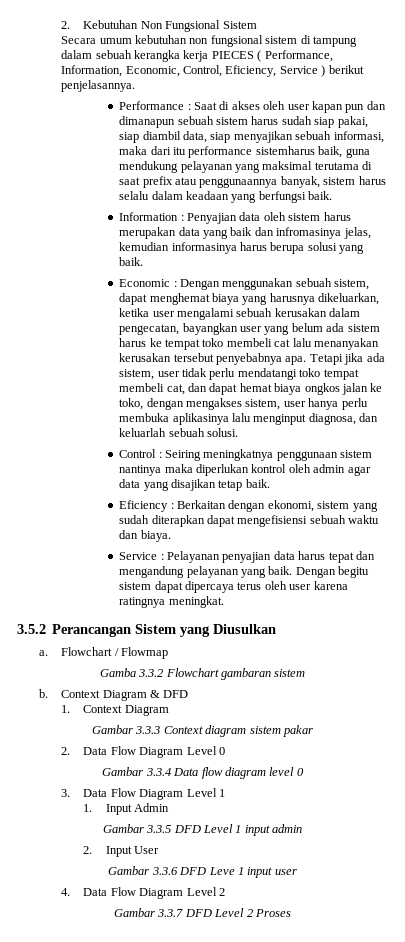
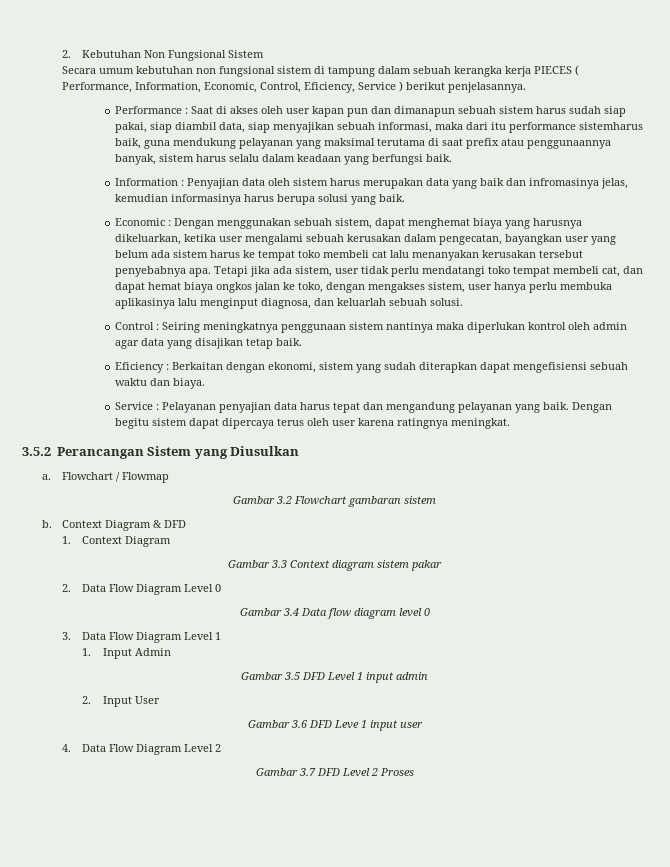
[99,668,164,677] Gamba 3.3.2 -> [233,496,292,504] Gambar 3.2
[135,726,161,734] 3.3.3 -> [271,560,287,568] 3.3
[145,768,171,776] 3.3.4 -> [282,608,299,616] 3.4
[146,825,172,833] 3.3.5 -> [284,672,300,680] 3.5
[151,867,178,875] 3.3.6 -> [290,720,308,728] 3.6
[157,909,184,917] 3.3.7 -> [298,768,316,776] 3.7

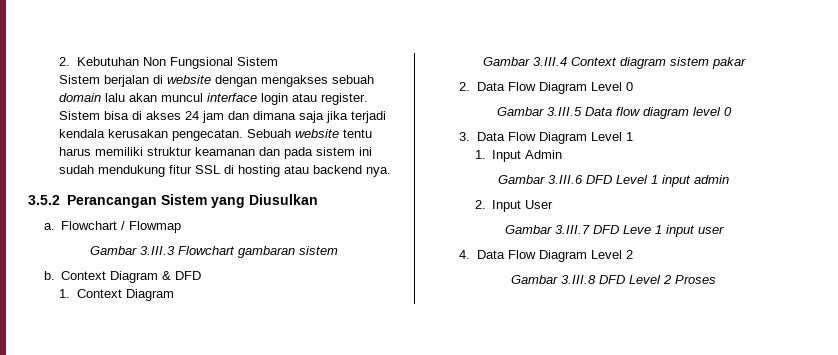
[62,65,580,77] [62,81,527,93] [114,106,626,117] [114,122,643,133] [114,138,611,149] [114,154,452,165] [114,178,628,189] [114,194,405,205] [114,218,582,229] [114,234,616,245] [114,250,583,261] [114,266,643,277] [114,282,612,293] [114,298,463,309] [114,322,627,333] [114,338,302,349] [114,362,628,373] [114,378,205,389] [114,402,612,413] [114,418,510,429] Secara umum kebutuhan non fungsional sistem di tampung dalam sebuah kerangka kerja PIECES ( Performance, Information, Economic, Control, Eficiency, Service ) berikut penjelasannya. // Performance : Saat di akses oleh user kapan pun dan dimanapun sebuah sistem harus sudah siap pakai, siap diambil data, siap menyajikan sebuah informasi, maka dari itu performance sistemharus baik, guna mendukung pelayanan yang maksimal terutama di saat prefix atau penggunaannya banyak, sistem harus selalu dalam keadaan yang berfungsi baik. // Information : Penyajian data oleh sistem harus merupakan data yang baik dan infromasinya jelas, kemudian informasinya harus berupa solusi yang baik. // Economic : Dengan menggunakan sebuah sistem, dapat menghemat biaya yang harusnya dikeluarkan, ketika user mengalami sebuah kerusakan dalam pengecatan, bayangkan user yang belum ada sistem harus ke tempat toko membeli cat lalu menanyakan kerusakan tersebut penyebabnya apa. Tetapi jika ada sistem, user tidak perlu mendatangi toko tempat membeli cat, dan dapat hemat biaya ongkos jalan ke toko, dengan mengakses sistem, user hanya perlu membuka aplikasinya lalu menginput diagnosa, dan keluarlah sebuah solusi. // Control : Seiring meningkatnya penggunaan sistem nantinya maka diperlukan kontrol oleh admin agar data yang disajikan tetap baik. // Eficiency : Berkaitan dengan ekonomi, sistem yang sudah diterapkan dapat mengefisiensi sebuah waktu dan biaya. // Service : Pelayanan penyajian data harus tepat dan mengandung pelayanan yang baik. Dengan begitu sistem dapat dipercaya terus oleh user karena ratingnya meningkat. -> [59,75,375,87] [59,93,369,105] [59,111,387,123] [59,129,373,141] [59,147,373,159] [59,165,392,177] Sistem berjalan di website dengan mengakses sebuah domain lalu akan muncul interface login atau register. Sistem bisa di akses 24 jam dan dimana saja jika terjadi kendala kerusakan pengecatan. Sebuah website tentu harus memiliki struktur keamanan dan pada sistem ini sudah mendukung fitur SSL di hosting atau backend nya.
[276,496,292,504] 3.2 -> [139,246,175,255] 3.III.3
[271,560,287,568] 3.3 -> [532,57,567,66] 3.III.4
[282,608,299,616] 3.4 -> [546,107,582,116] 3.III.5
[284,672,300,680] 3.5 -> [548,175,583,184] 3.III.6
[290,720,308,728] 3.6 -> [554,225,590,234] 3.III.7
[298,768,316,776] 3.7 -> [561,275,596,284] 3.III.8

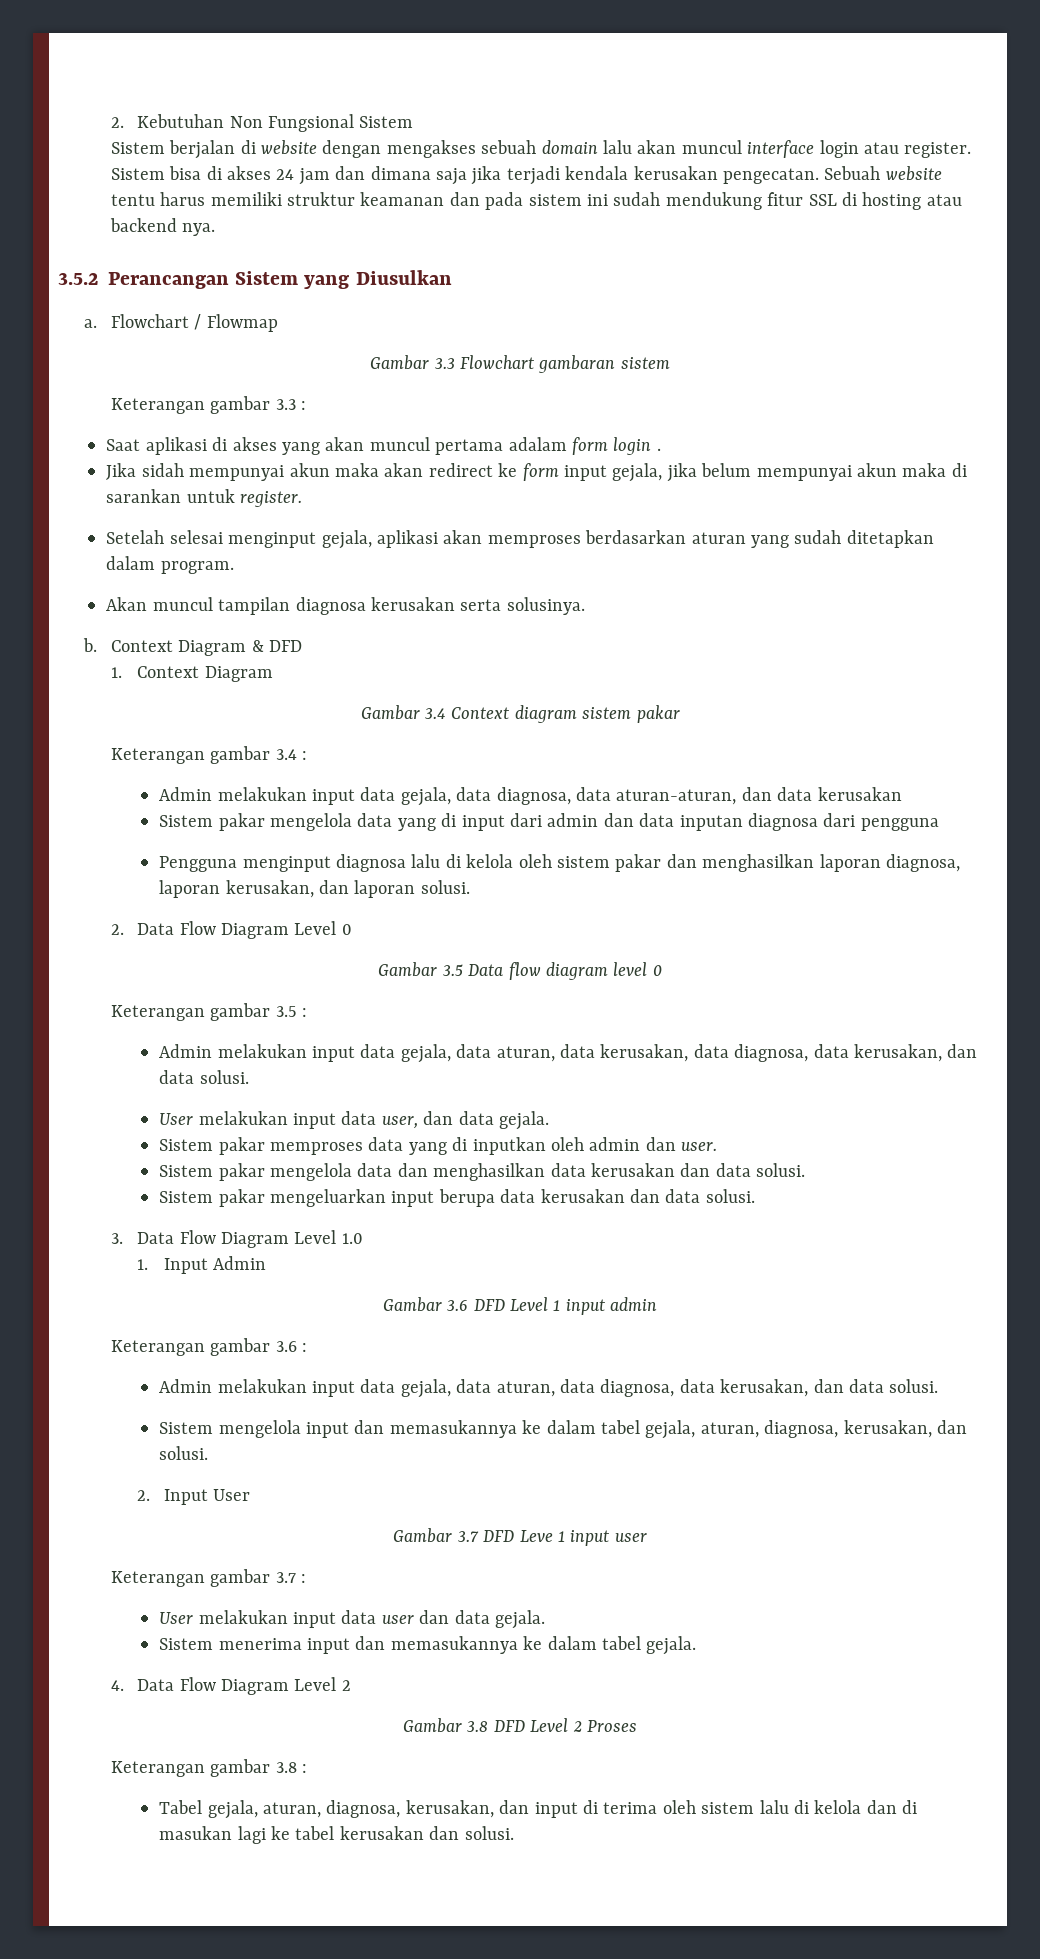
[139,246,175,255] 3.III.3 -> [434,358,455,369] 3.3
(338, 250) none -> [110,396,306,414] [106,437,661,455] [106,463,967,482] [106,489,303,507] [106,530,934,549] [106,556,234,574] [106,597,585,615] // Keterangan gambar 3.3 : // Saat aplikasi di akses yang akan muncul pertama adalam form login . // Jika sidah mempunyai akun maka akan redirect ke form input gejala, jika belum mempunyai akun maka di sarankan untuk register. // Setelah selesai menginput gejala, aplikasi akan memproses berdasarkan aturan yang sudah ditetapkan dalam program. // Akan muncul tampilan diagnosa kerusakan serta solusinya.
[532,57,567,66] 3.III.4 -> [424,708,446,719] 3.4
(746, 63) none -> [110,746,307,764] [159,787,902,806] [159,813,939,831] [159,854,960,872] [159,880,470,898] // Keterangan gambar 3.4 : // Admin melakukan input data gejala, data diagnosa, data aturan-aturan, dan data kerusakan // Sistem pakar mengelola data yang di input dari admin dan data inputan diagnosa dari pengguna // Pengguna menginput diagnosa lalu di kelola oleh sistem pakar dan menghasilkan laporan diagnosa, laporan kerusakan, dan laporan solusi.
[546,107,582,116] 3.III.5 -> [442,964,463,976] 3.5
(732, 111) none -> [110,1003,307,1021] [159,1044,978,1063] [159,1070,249,1084] [159,1111,549,1130] [159,1137,718,1155] [159,1163,806,1181] [159,1189,755,1207] // Keterangan gambar 3.5 : // Admin melakukan input data gejala, data aturan, data kerusakan, data diagnosa, data kerusakan, dan data solusi. // User melakukan input data user, dan data gejala. // Sistem pakar memproses data yang di inputkan oleh admin dan user. // Sistem pakar mengelola data dan menghasilkan data kerusakan dan data solusi. // Sistem pakar mengeluarkan input berupa data kerusakan dan data solusi.
[625,132,633,141] 1 -> [341,1233,363,1244] 1.0
[548,175,583,184] 3.III.6 -> [447,1300,469,1311] 3.6
(729, 179) none -> [110,1338,307,1356] [159,1379,939,1398] [159,1420,967,1439] [159,1446,209,1460] // Keterangan gambar 3.6 : // Admin melakukan input data gejala, data aturan, data diagnosa, data kerusakan, dan data solusi. // Sistem mengelola input dan memasukannya ke dalam tabel gejala, aturan, diagnosa, kerusakan, dan solusi.
[554,225,590,234] 3.III.7 -> [457,1531,479,1542] 3.7
(724, 230) none -> [110,1569,306,1587] [159,1610,545,1629] [159,1636,697,1655] // Keterangan gambar 3.7 : // User melakukan input data user dan data gejala. // Sistem menerima input dan memasukannya ke dalam tabel gejala.
[561,275,596,284] 3.III.8 -> [467,1721,489,1732] 3.8
(716, 279) none -> [110,1759,307,1777] [159,1800,918,1819] [159,1826,514,1844] // Keterangan gambar 3.8 : // Tabel gejala, aturan, diagnosa, kerusakan, dan input di terima oleh sistem lalu di kelola dan di masukan lagi ke tabel kerusakan dan solusi.

